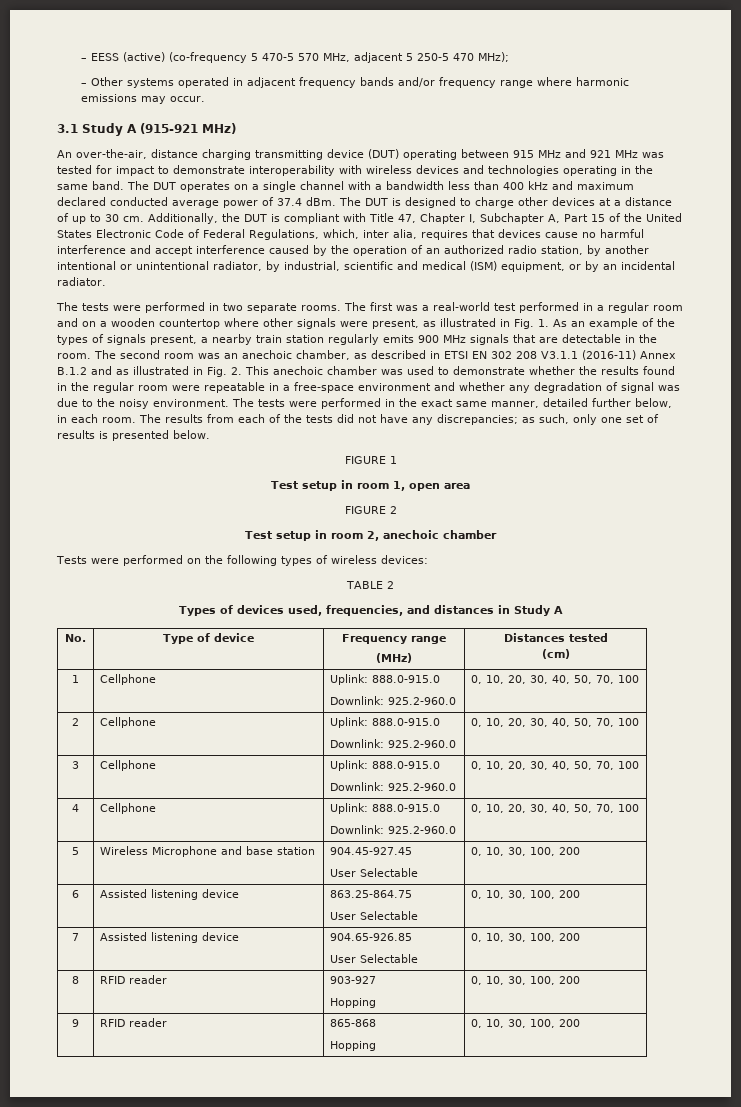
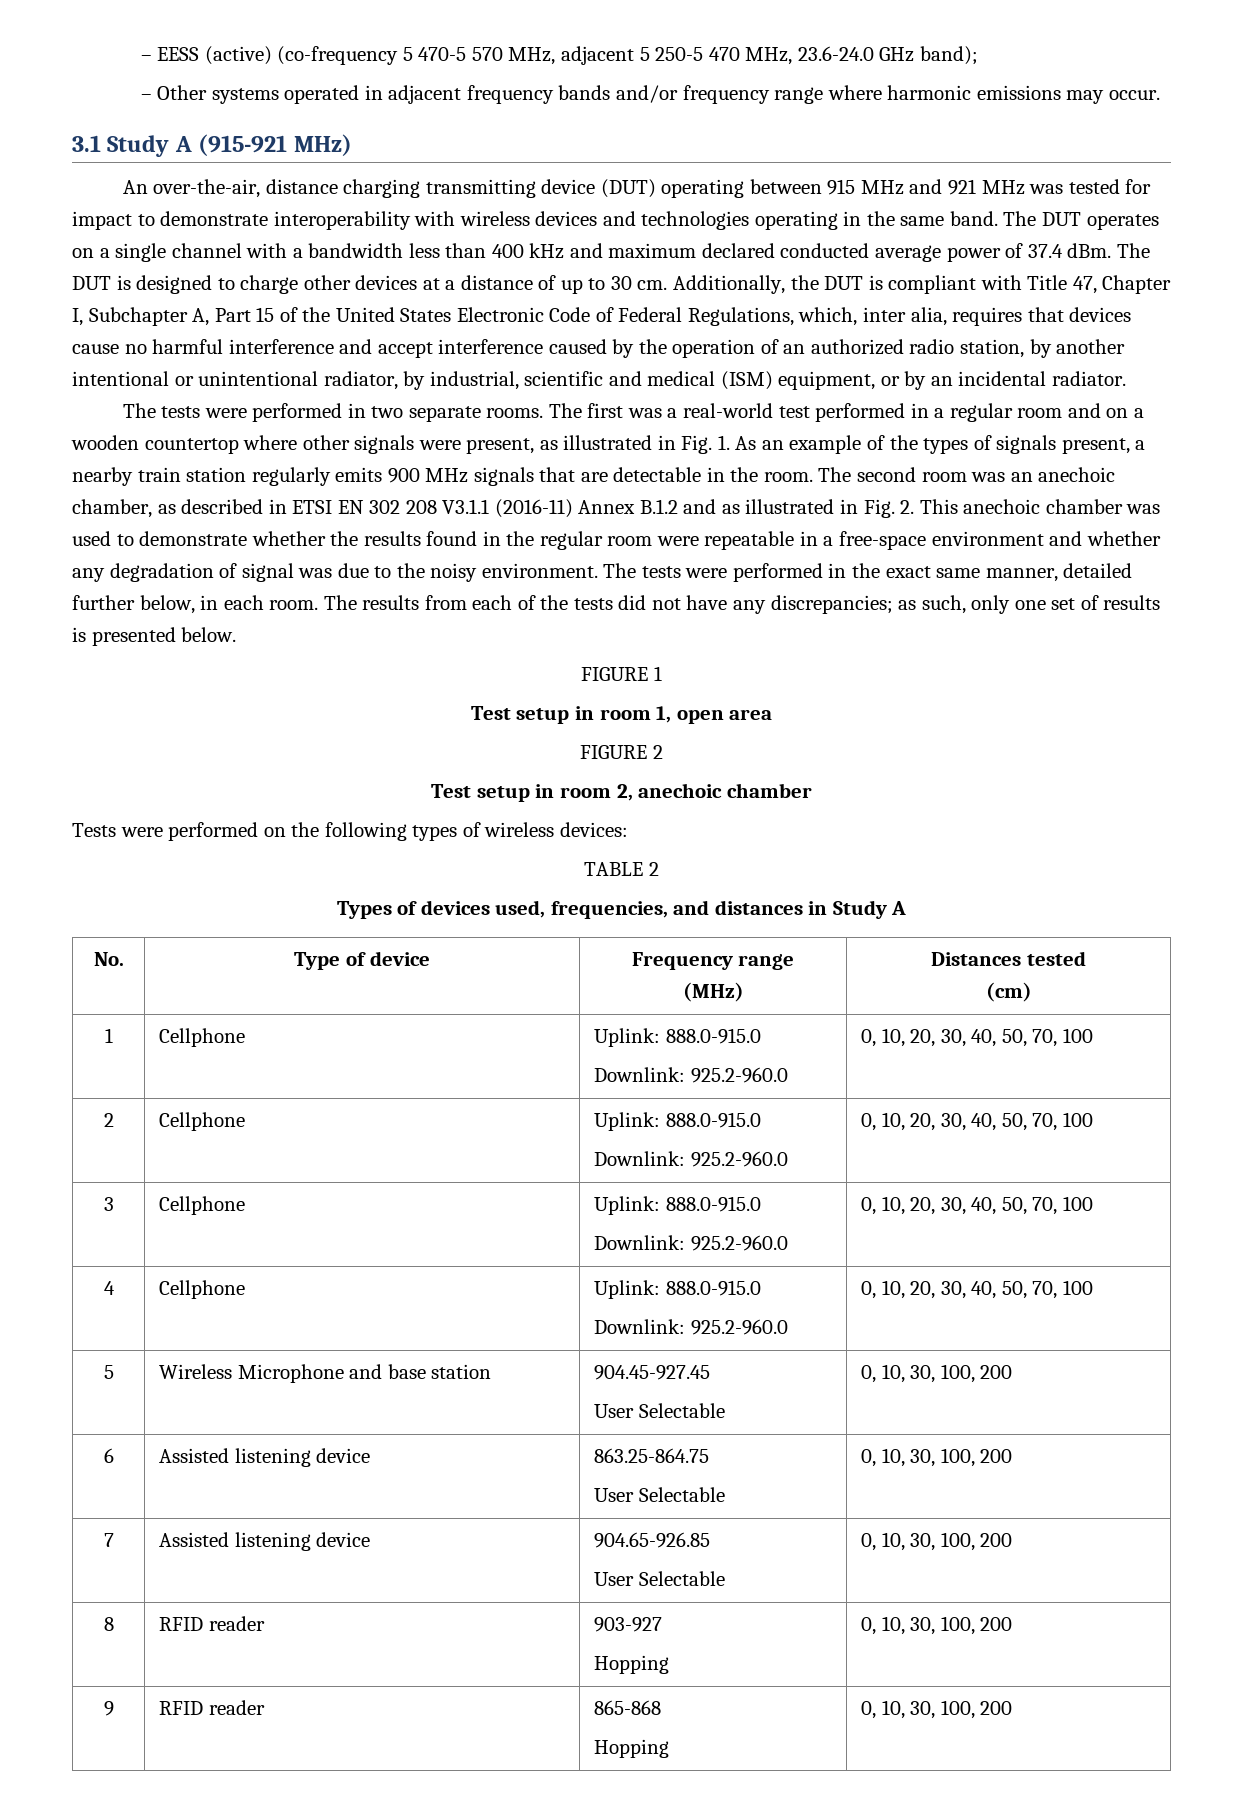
[478,52,510,62] MHz); -> [745,46,978,65] MHz, 23.6-24.0 GHz band);

